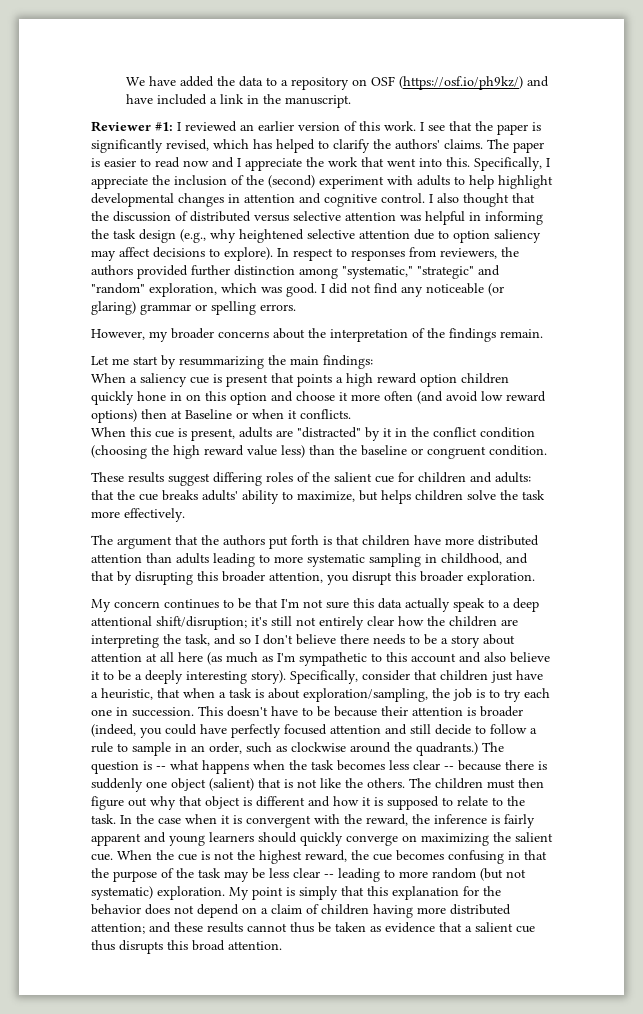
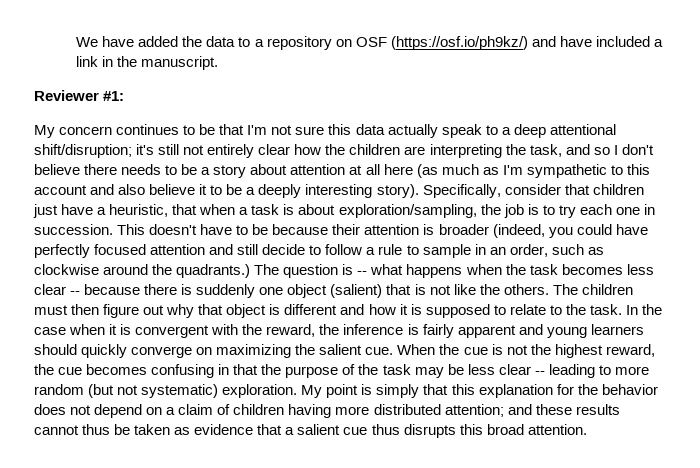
[177,121,541,135] [91,139,544,153] [91,157,550,171] [91,175,553,189] [91,193,535,207] [91,211,543,225] [91,229,541,243] [91,247,519,261] [91,265,500,279] [91,283,504,297] [91,301,296,315] [91,328,543,342] [91,355,373,369] [91,373,509,387] [91,391,546,405] [91,409,351,423] [91,427,535,441] [91,445,547,459] [91,472,531,486] [91,490,545,504] [91,508,185,522] [91,535,539,549] [91,553,528,567] [91,571,535,585] I reviewed an earlier version of this work. I see that the paper is significantly revised, which has helped to clarify the authors' claims. The paper is easier to read now and I appreciate the work that went into this. Specifically, I appreciate the inclusion of the (second) experiment with adults to help highlight developmental changes in attention and cognitive control. I also thought that the discussion of distributed versus selective attention was helpful in informing the task design (e.g., why heightened selective attention due to option saliency may affect decisions to explore). In respect to responses from reviewers, the authors provided further distinction among "systematic," "strategic" and "random" exploration, which was good. I did not find any noticeable (or glaring) grammar or spelling errors. // However, my broader concerns about the interpretation of the findings remain. // Let me start by resummarizing the main findings: // When a saliency cue is present that points a high reward option children quickly hone in on this option and choose it more often (and avoid low reward options) then at Baseline or when it conflicts. // When this cue is present, adults are "distracted" by it in the conflict condition (choosing the high reward value less) than the baseline or congruent condition. // These results suggest differing roles of the salient cue for children and adults: that the cue breaks adults' ability to maximize, but helps children solve the task more effectively. // The argument that the authors put forth is that children have more distributed attention than adults leading to more systematic sampling in childhood, and that by disrupting this broader attention, you disrupt this broader exploration. -> (125, 96) none

